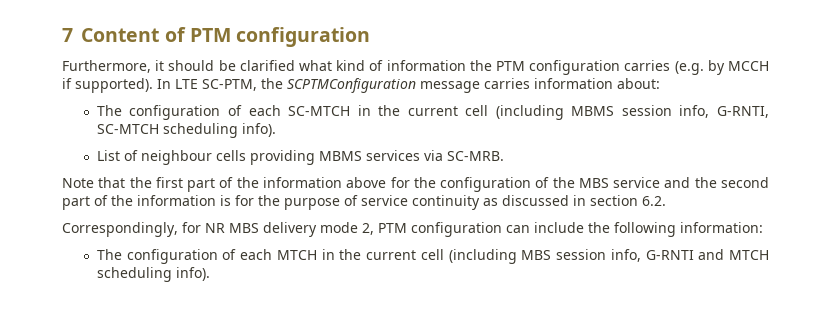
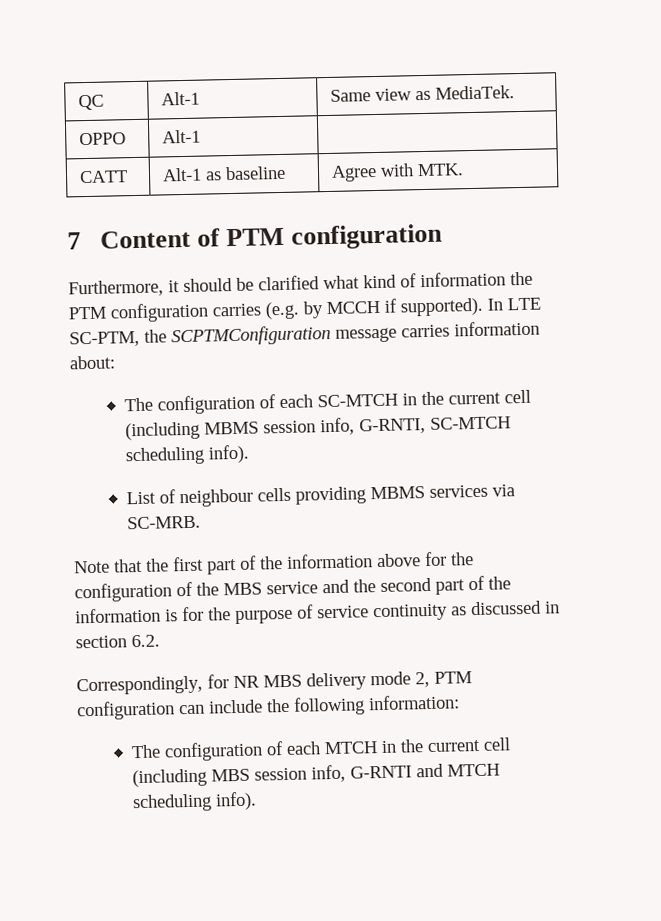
(62, 35) none -> [77,94,104,111] [160,91,200,106] [329,85,515,102] [78,132,126,146] [161,129,201,144] [78,170,128,184] [161,165,286,182] [330,163,464,182] QC | Alt-1 | Same view as MediaTek. // OPPO | Alt-1 | // CATT | Alt-1 as baseline | Agree with MTK. //

